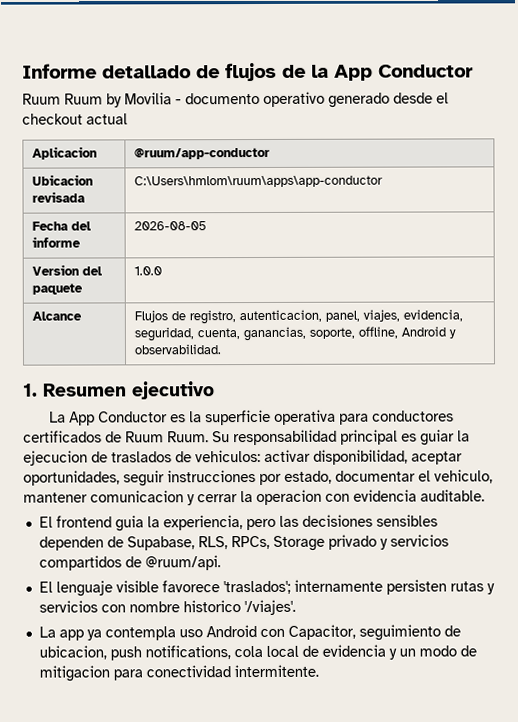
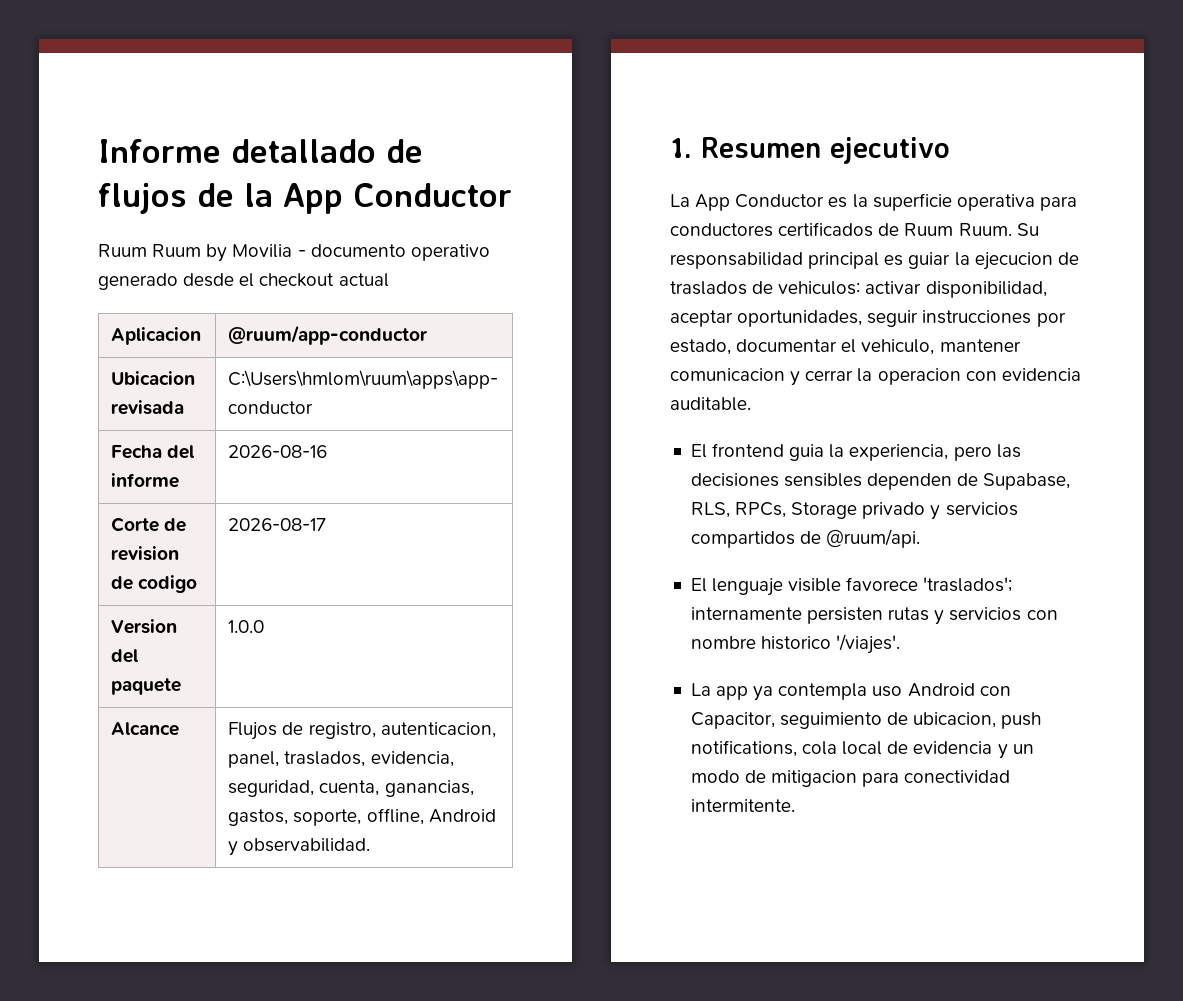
[133,221,207,231] 2026-08-05 -> [228,445,328,458] [111,517,187,532] [111,546,180,561] [111,575,198,593] [228,518,327,531] 2026-08-16 // Corte de revision de codigo | 2026-08-17
[362,309,400,322] viajes, -> [284,751,366,767] traslados,
(306, 334) none -> [228,809,289,826] gastos,

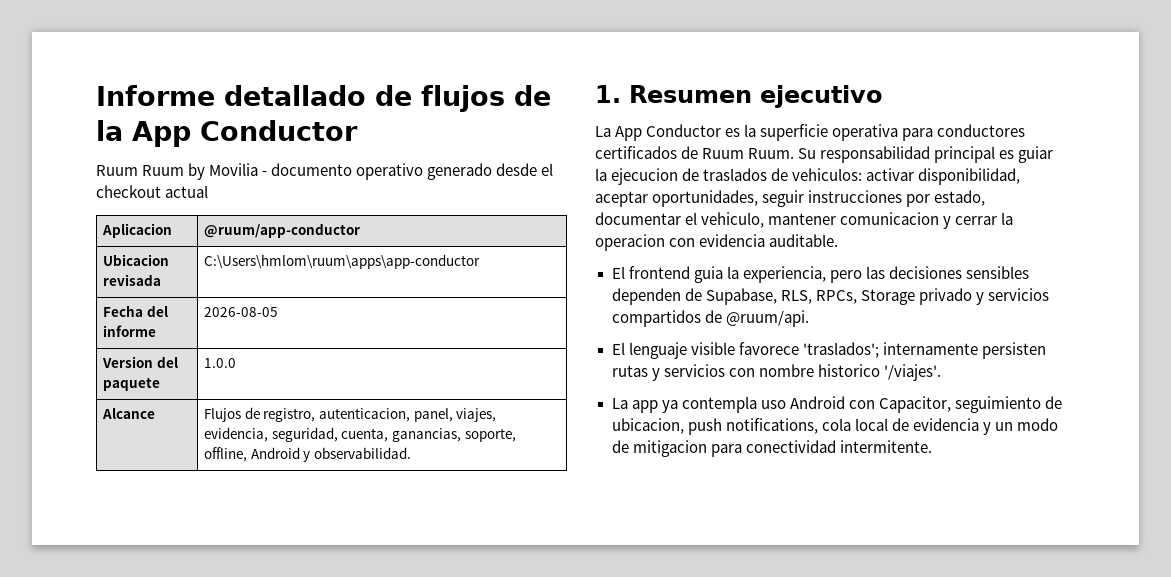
[228,445,328,458] [111,517,187,532] [111,546,180,561] [111,575,198,593] [228,518,327,531] 2026-08-16 // Corte de revision de codigo | 2026-08-17 -> [203,307,278,317] 2026-08-05
[284,751,366,767] traslados, -> [456,408,497,422] viajes,
[228,809,289,826] gastos, -> (461, 435) none

